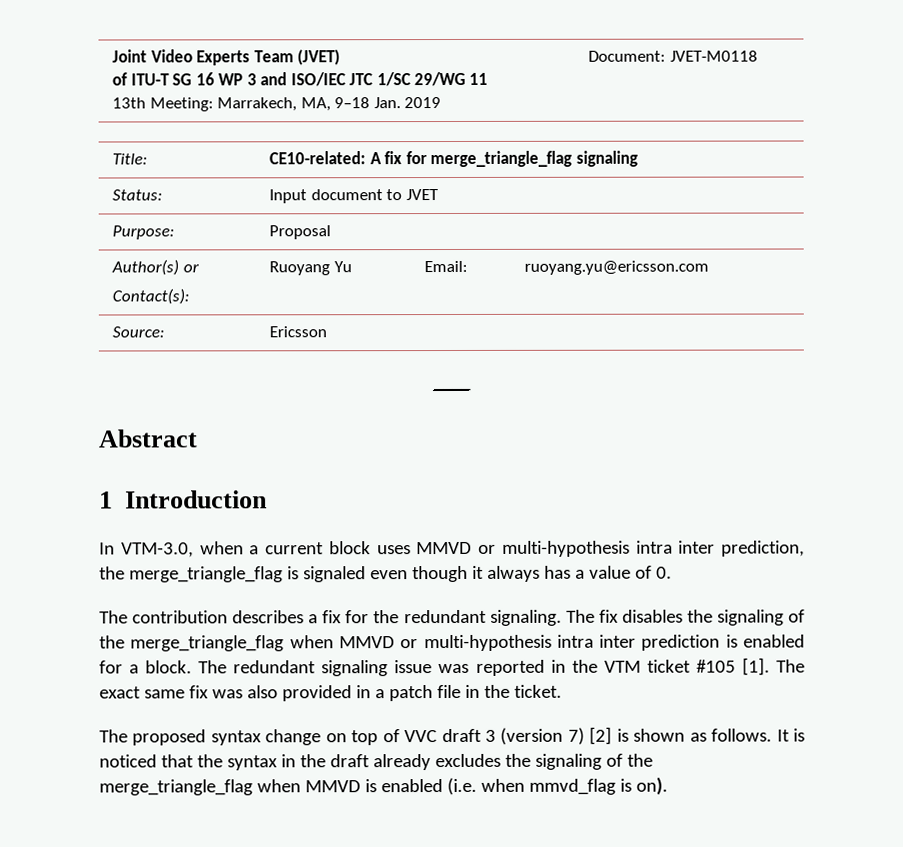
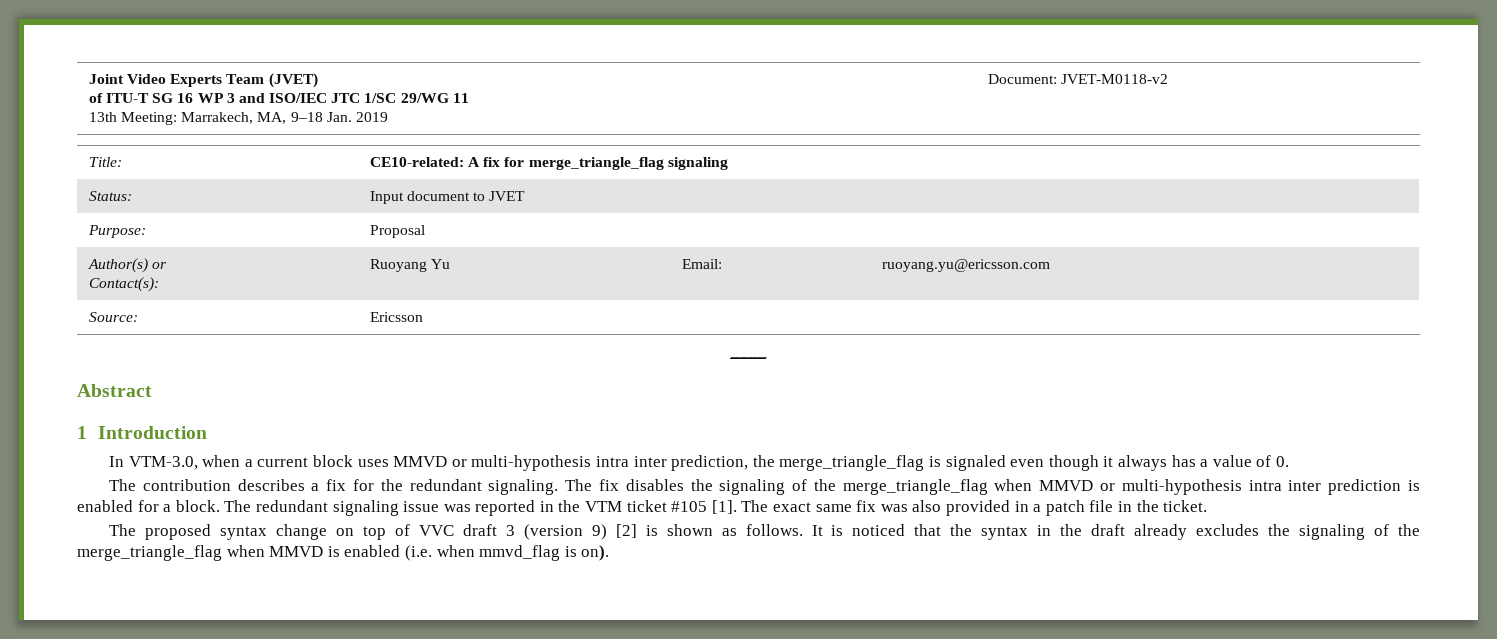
[669,50,758,62] JVET-M0118 -> [1060,74,1168,84] JVET-M0118-v2
[567,727,585,745] 7) -> [591,524,607,540] 9)

